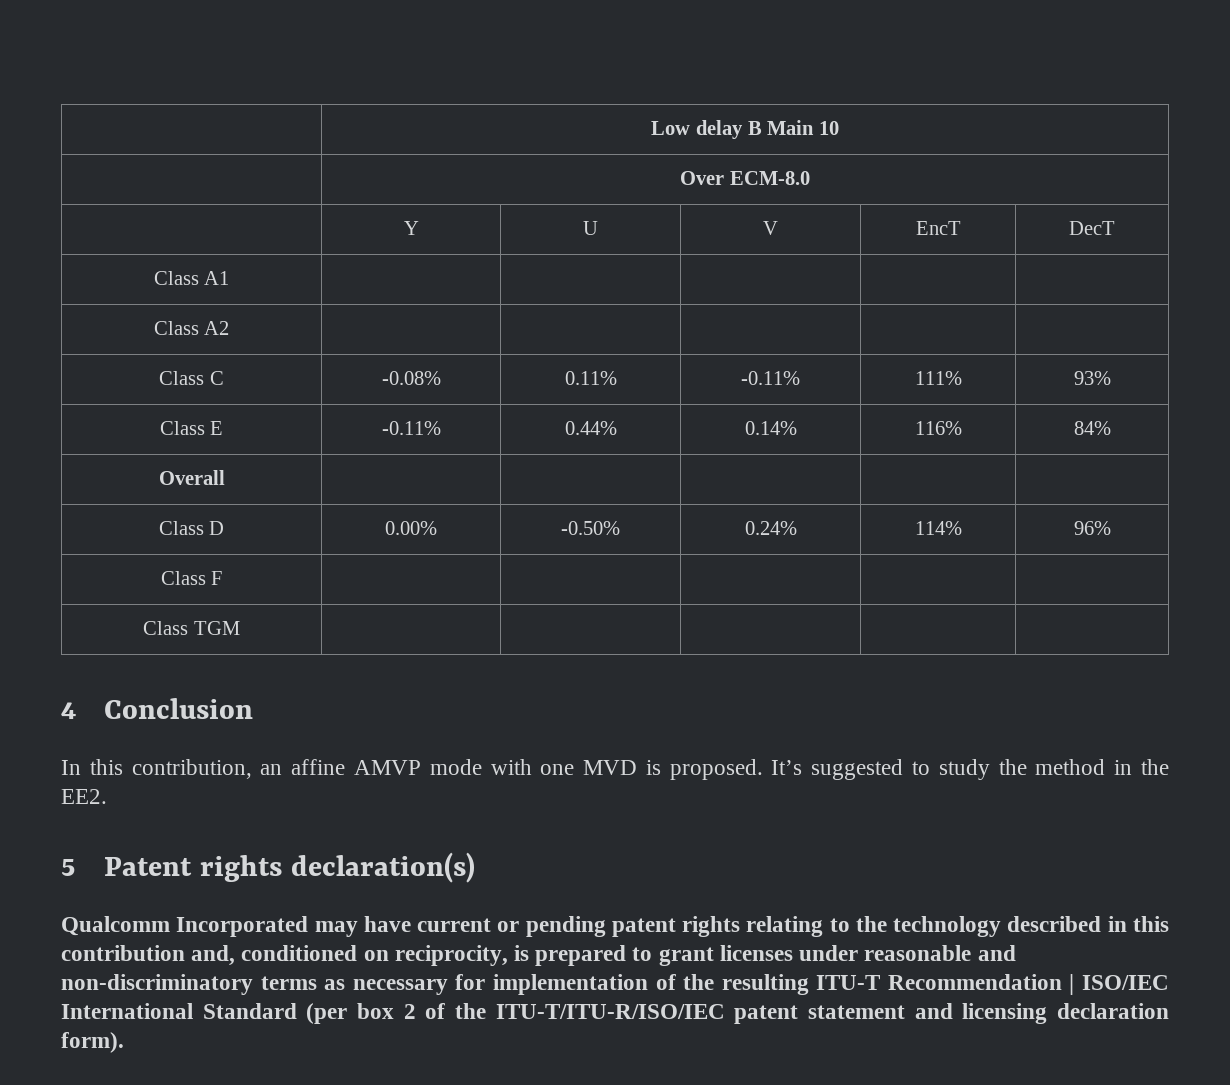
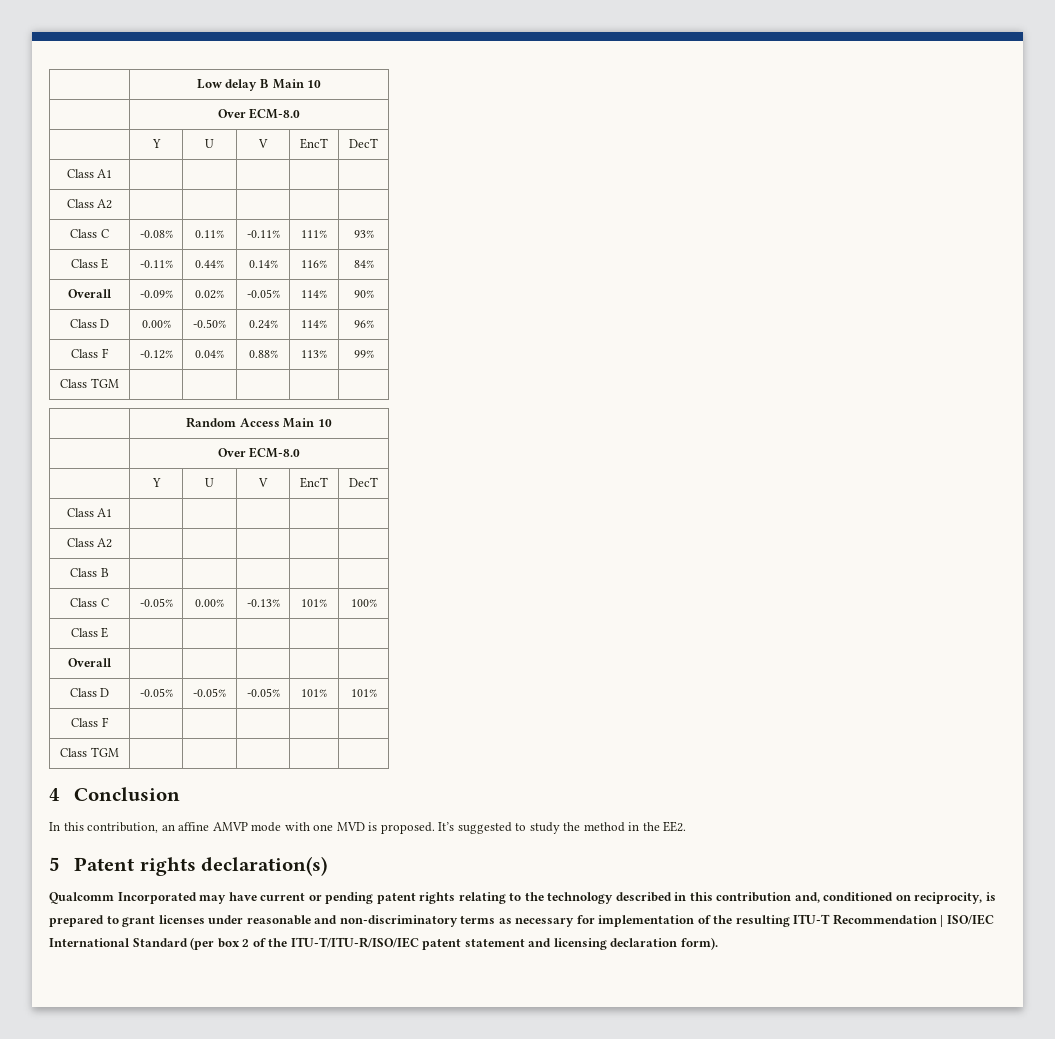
(225, 477) | | | | -> [139,290,173,298] [195,290,225,299] [246,289,280,298] [301,290,327,298] [353,290,374,298] -0.09% | 0.02% | -0.05% | 114% | 90%
(1111, 528) none -> [71,348,109,358] [139,350,173,359] [195,350,225,358] [248,350,278,358] [301,350,327,358] [353,350,374,358] [60,378,119,388] [186,417,332,428] [217,447,301,458] [151,478,161,487] [205,478,215,487] [258,478,268,487] [300,477,328,488] [349,477,378,487] [66,508,113,517] [66,538,113,548] [70,568,109,577] [70,598,109,607] [139,598,173,607] [195,599,225,607] [246,599,280,607] [301,599,327,607] [350,599,377,607] [70,627,109,638] [68,658,112,667] [69,688,110,697] [139,688,173,697] [193,688,227,697] [246,688,280,697] [301,689,327,697] [350,689,377,697] // Class F | -0.12% | 0.04% | 0.88% | 113% | 99% // Class TGM | | | | | // | Random Access Main 10 // | Over ECM-8.0 // | Y | U | V | EncT | DecT // Class A1 | | | | | // Class A2 | | | | | // Class B | | | | | // Class C | -0.05% | 0.00% | -0.13% | 101% | 100% // Class E | | | | | // Overall | | | | | // Class D | -0.05% | -0.05% | -0.05% | 101% | 101%

